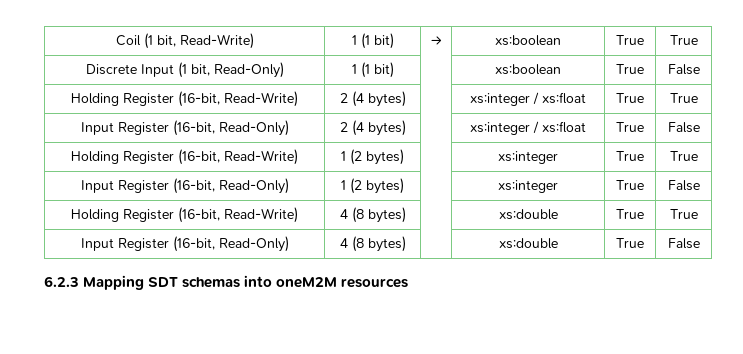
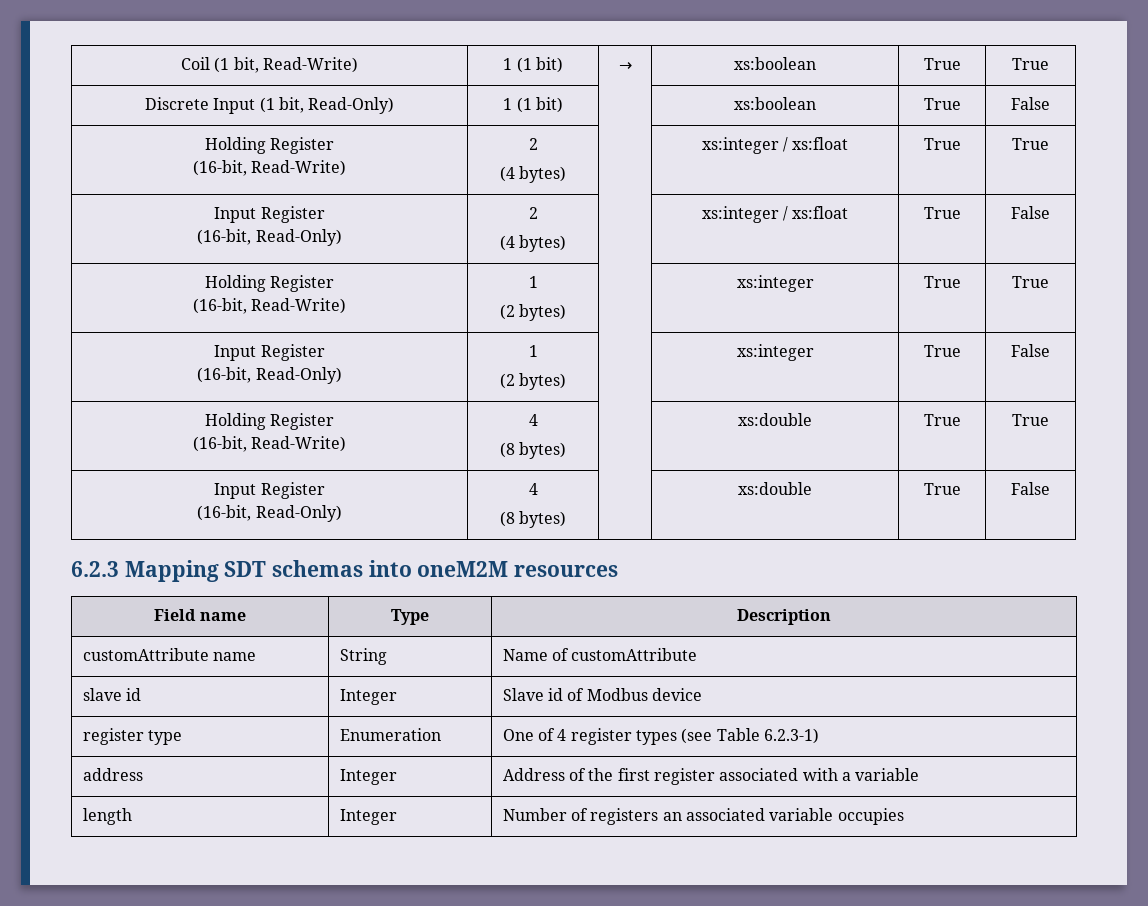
(174, 99) none -> (335, 145) //
(348, 98) none -> (538, 144) //
(169, 128) none -> (325, 214) //
(348, 127) none -> (538, 213) //
(174, 157) none -> (335, 283) //
(346, 156) none -> (538, 282) //
(169, 186) none -> (325, 352) //
(346, 185) none -> (538, 351) //
(174, 215) none -> (335, 421) //
(348, 214) none -> (538, 420) //
(169, 244) none -> (325, 490) //
(348, 243) none -> (538, 489) //
(409, 283) none -> [154,609,246,621] [391,609,429,625] [737,609,831,625] [82,648,257,661] [339,648,387,665] [502,648,698,661] [82,688,142,701] [339,689,397,705] [502,688,702,701] [82,728,183,745] [339,728,441,741] [502,728,819,745] [82,768,143,781] [339,769,397,785] [502,768,920,785] [82,808,132,825] [339,809,397,825] [502,808,904,825] // Field name | Type | Description // customAttribute name | String | Name of customAttribute // slave id | Integer | Slave id of Modbus device // register type | Enumeration | One of 4 register types (see Table 6.2.3-1) // address | Integer | Address of the first register associated with a variable // length | Integer | Number of registers an associated variable occupies

